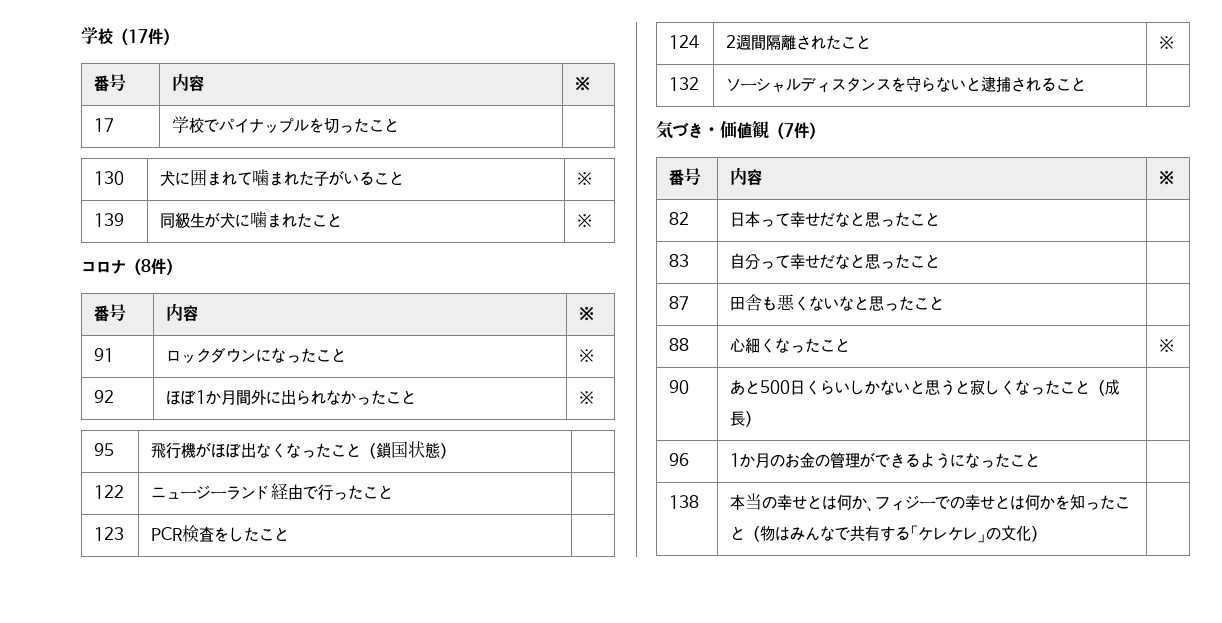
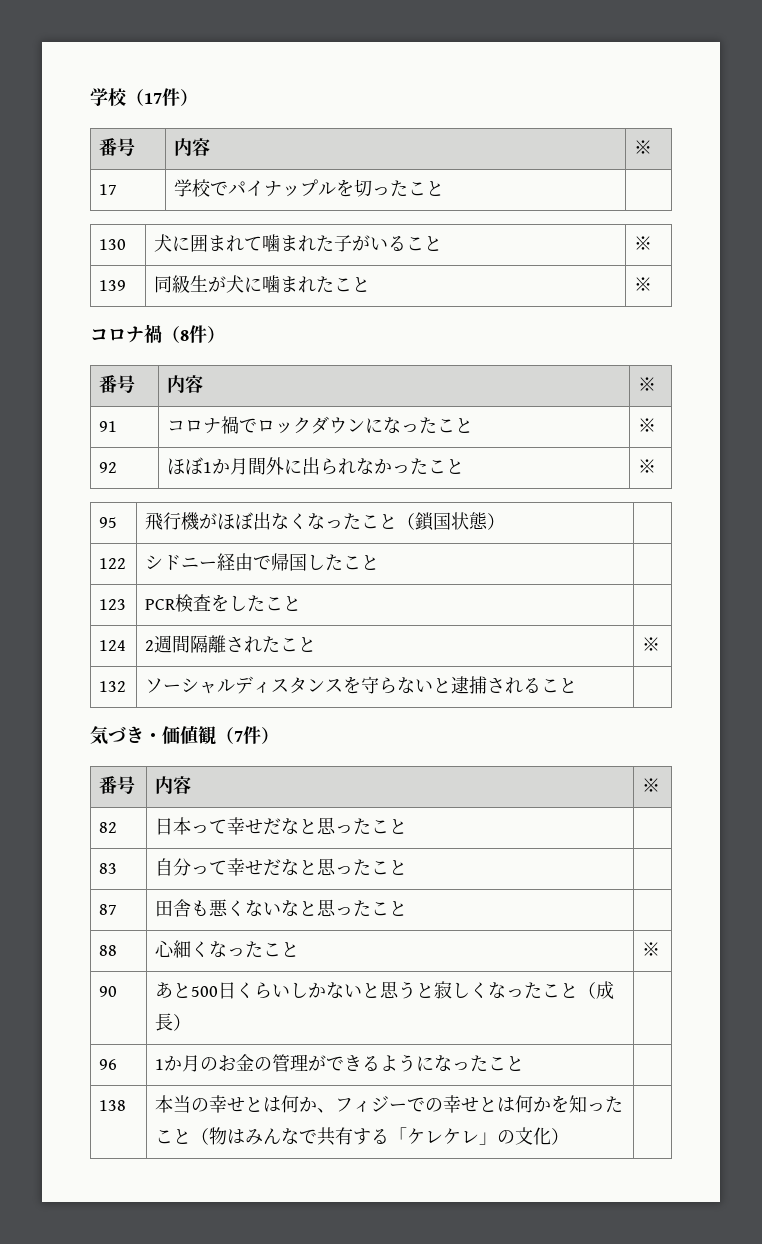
(126, 267) none -> [144,324,162,343] 禍
(115, 355) none -> [167,416,258,434] コロナ禍で
[151,483,349,501] ニュージーランド経由で行っ -> [145,553,326,571] シドニー経由で帰国し

